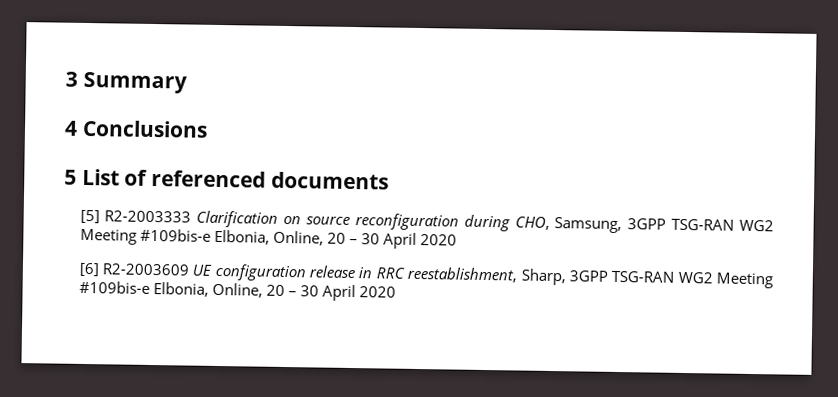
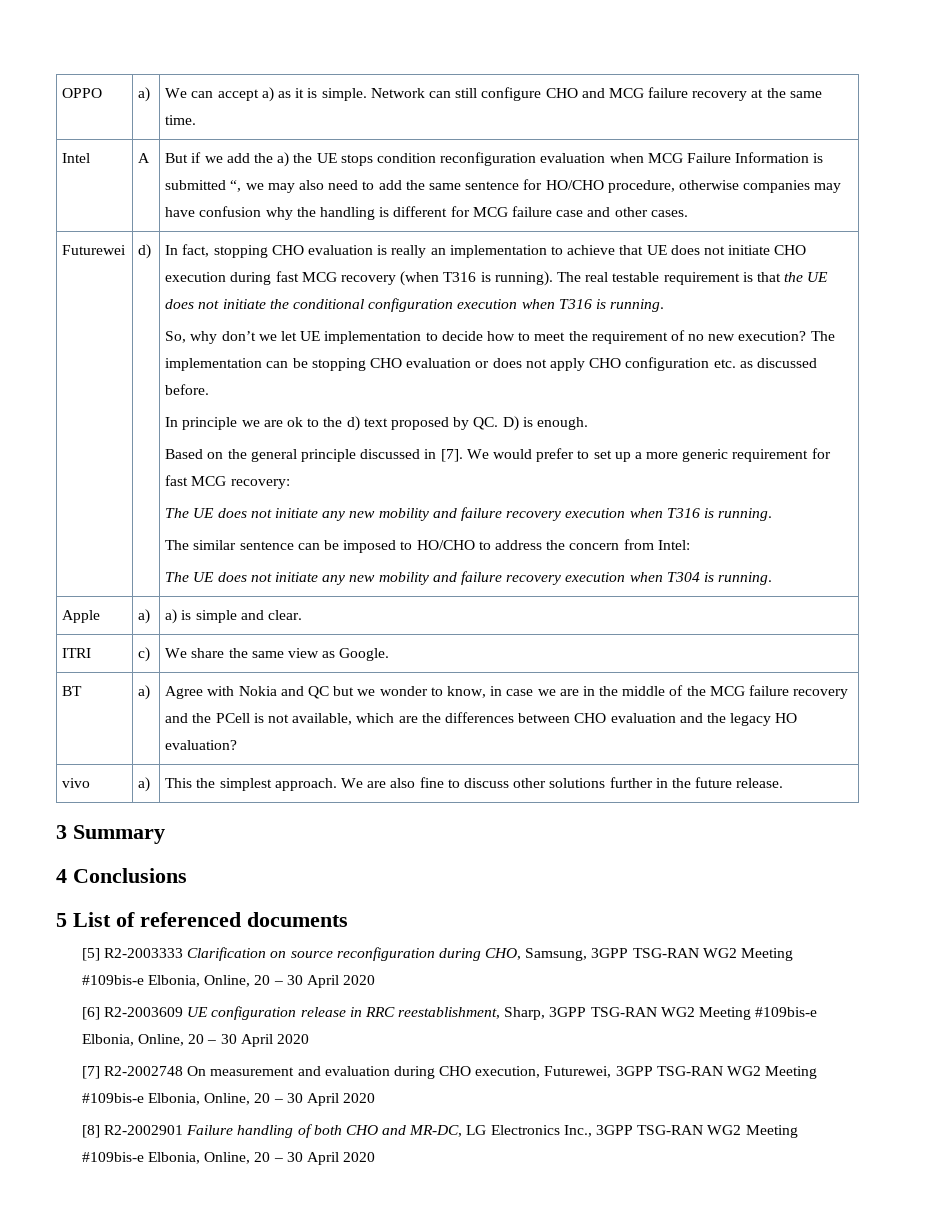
(65, 79) none -> [62,88,103,98] [138,87,151,102] [165,87,822,102] [165,115,197,125] [62,153,91,163] [138,153,151,163] [165,152,824,167] [165,179,842,193] [165,206,688,220] [62,245,127,255] [138,244,152,259] [165,244,807,258] [165,271,829,286] [165,298,665,312] [165,330,835,344] [165,357,817,371] [165,384,210,395] [165,416,588,431] [165,448,831,462] [165,475,290,489] [165,507,773,521] [165,539,690,553] [165,571,773,585] [62,610,101,623] [138,609,151,624] [165,609,303,624] [62,648,92,658] [138,647,151,662] [165,648,390,661] [62,686,83,696] [138,685,151,700] [165,685,849,699] [165,712,798,726] [165,740,238,750] [62,778,91,788] [138,777,151,792] [165,777,784,791] OPPO | a) | We can accept a) as it is simple. Network can still configure CHO and MCG failure recovery at the same time. // Intel | A | But if we add the a) the UE stops condition reconfiguration evaluation when MCG Failure Information is submitted “, we may also need to add the same sentence for HO/CHO procedure, otherwise companies may have confusion why the handling is different for MCG failure case and other cases. // Futurewei | d) | In fact, stopping CHO evaluation is really an implementation to achieve that UE does not initiate CHO execution during fast MCG recovery (when T316 is running). The real testable requirement is that the UE does not initiate the conditional configuration execution when T316 is running. // So, why don’t we let UE implementation to decide how to meet the requirement of no new execution? The implementation can be stopping CHO evaluation or does not apply CHO configuration etc. as discussed before. // In principle we are ok to the d) text proposed by QC. D) is enough. // Based on the general principle discussed in [7]. We would prefer to set up a more generic requirement for fast MCG recovery: // The UE does not initiate any new mobility and failure recovery execution when T316 is running. // The similar sentence can be imposed to HO/CHO to address the concern from Intel: // The UE does not initiate any new mobility and failure recovery execution when T304 is running. // Apple | a) | a) is simple and clear. // ITRI | c) | We share the same view as Google. // BT | a) | Agree with Nokia and QC but we wonder to know, in case we are in the middle of the MCG failure recovery and the PCell is not available, which are the differences between CHO evaluation and the legacy HO evaluation? // vivo | a) | This the simplest approach. We are also fine to discuss other solutions further in the future release. //
(396, 292) none -> [81,1066,818,1079] [81,1093,376,1106] [81,1124,798,1138] [81,1152,376,1165] // [7] R2-2002748 On measurement and evaluation during CHO execution, Futurewei, 3GPP TSG-RAN WG2 Meeting #109bis-e Elbonia, Online, 20 – 30 April 2020 // [8] R2-2002901 Failure handling of both CHO and MR-DC, LG Electronics Inc., 3GPP TSG-RAN WG2 Meeting #109bis-e Elbonia, Online, 20 – 30 April 2020

